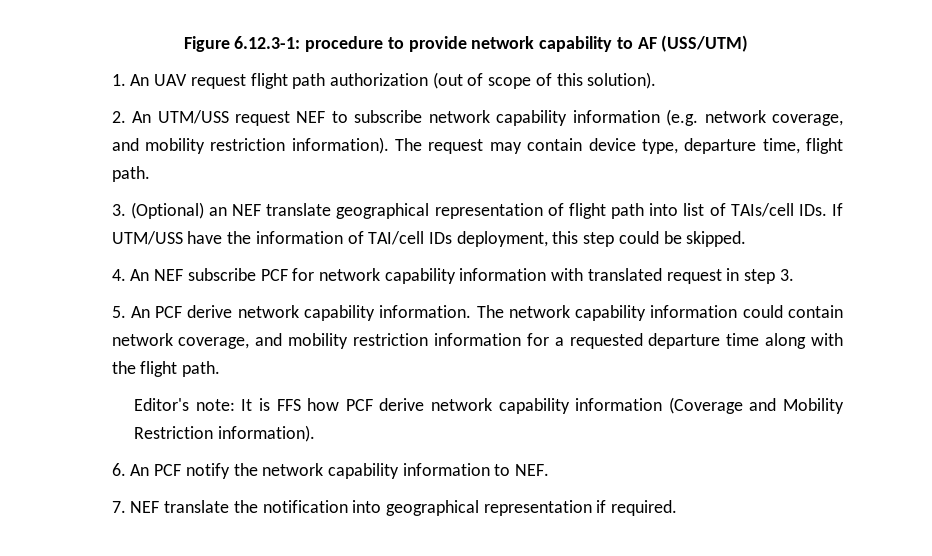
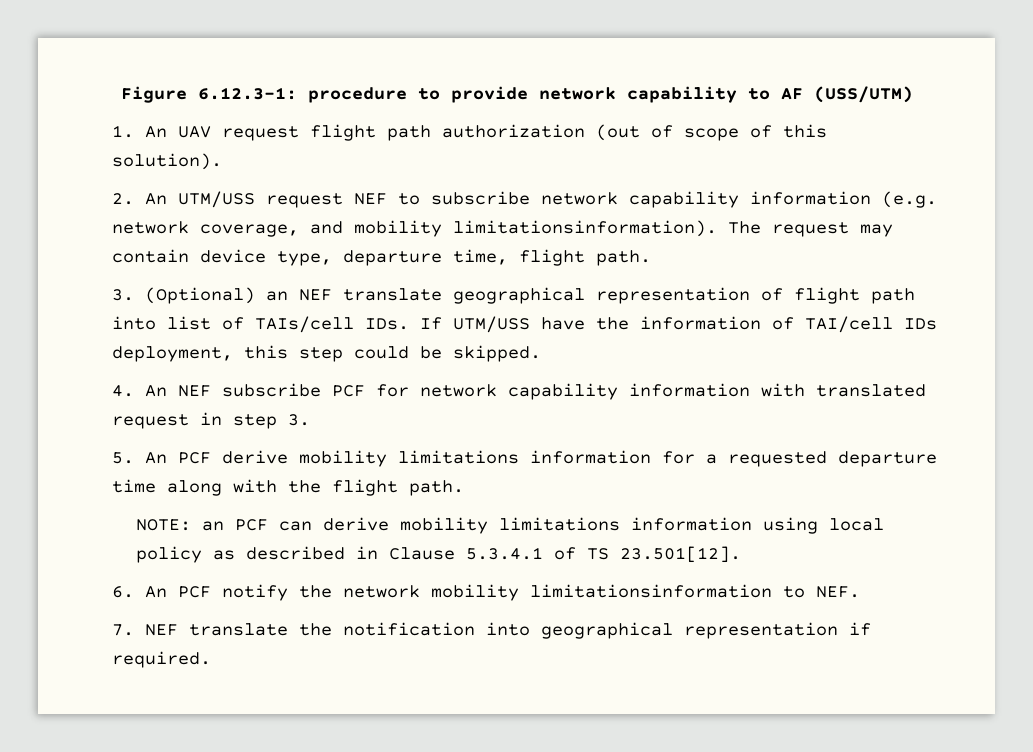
[210,137,389,154] restriction information). -> [453,220,718,237] limitationsinformation).
[237,305,843,321] [111,333,429,349] network capability information. The network capability information could contain network coverage, and mobility restriction -> [299,450,520,467] mobility limitations
[134,397,844,414] [134,425,315,442] Editor's note: It is FFS how PCF derive network capability information (Coverage and Mobility Restriction information). -> [135,517,884,534] [135,546,741,563] NOTE: an PCF can derive mobility limitations information using local policy as described in Clause 5.3.4.1 of TS 23.501[12].
[327,463,490,479] capability information -> [431,584,773,601] mobility limitationsinformation

